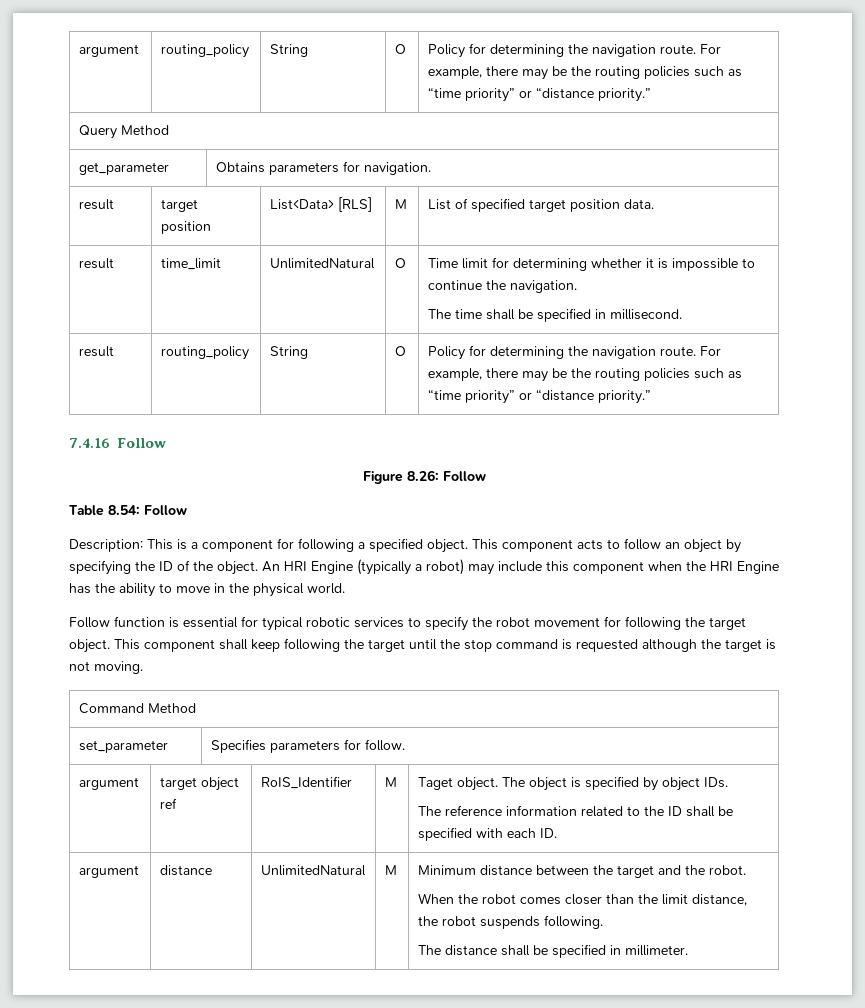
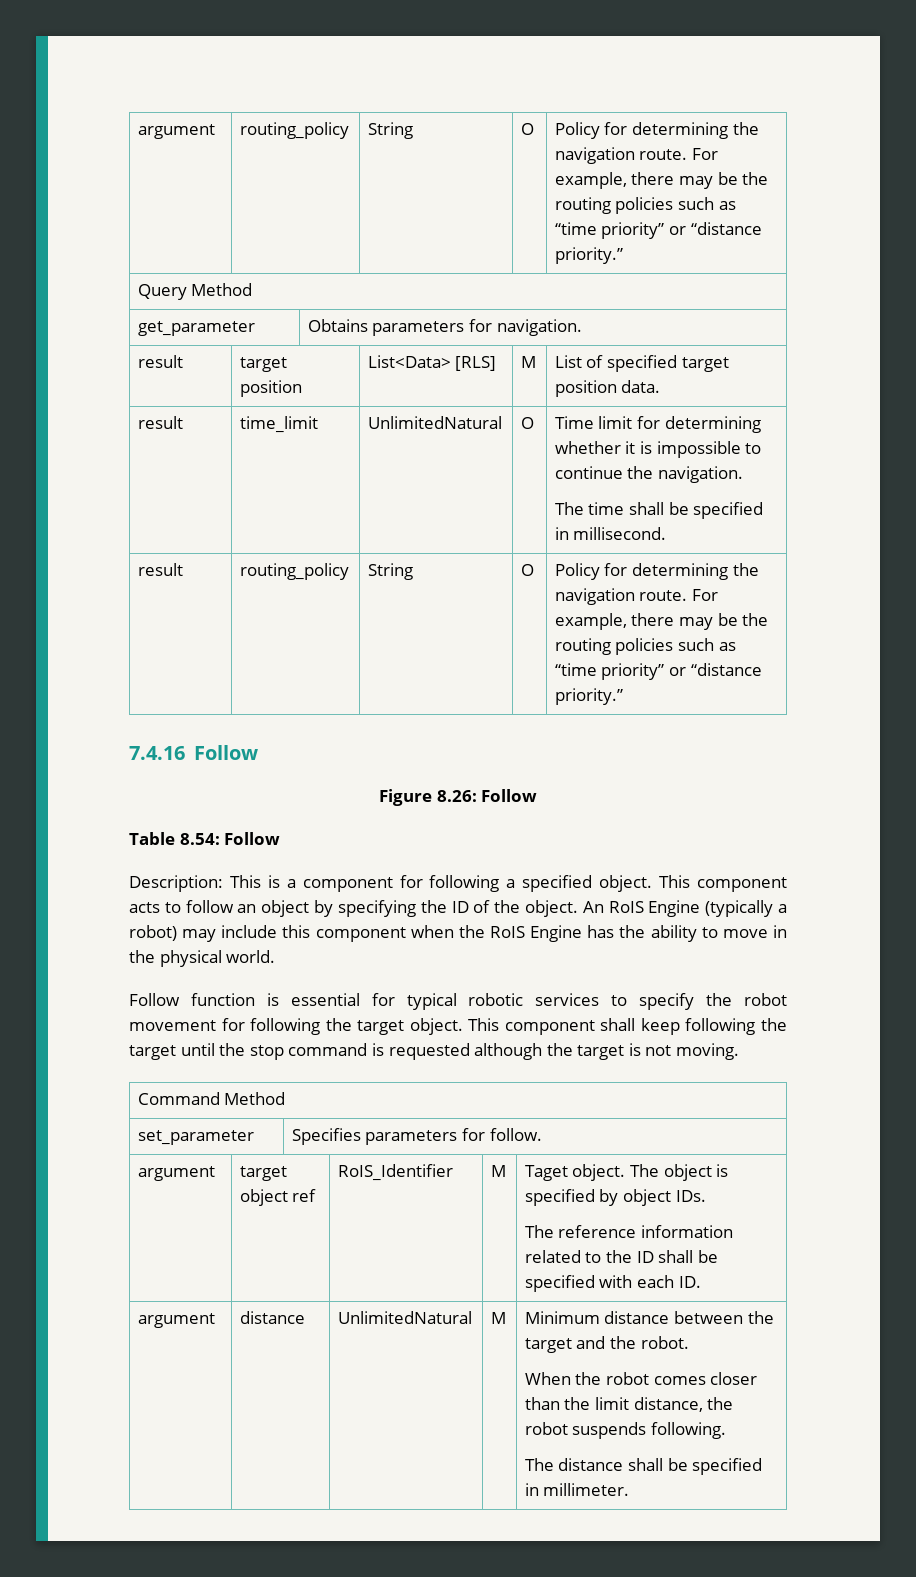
[284,561,307,571] HRI -> [608,901,644,913] RoIS
[710,561,733,571] HRI -> [490,926,525,938] RoIS

